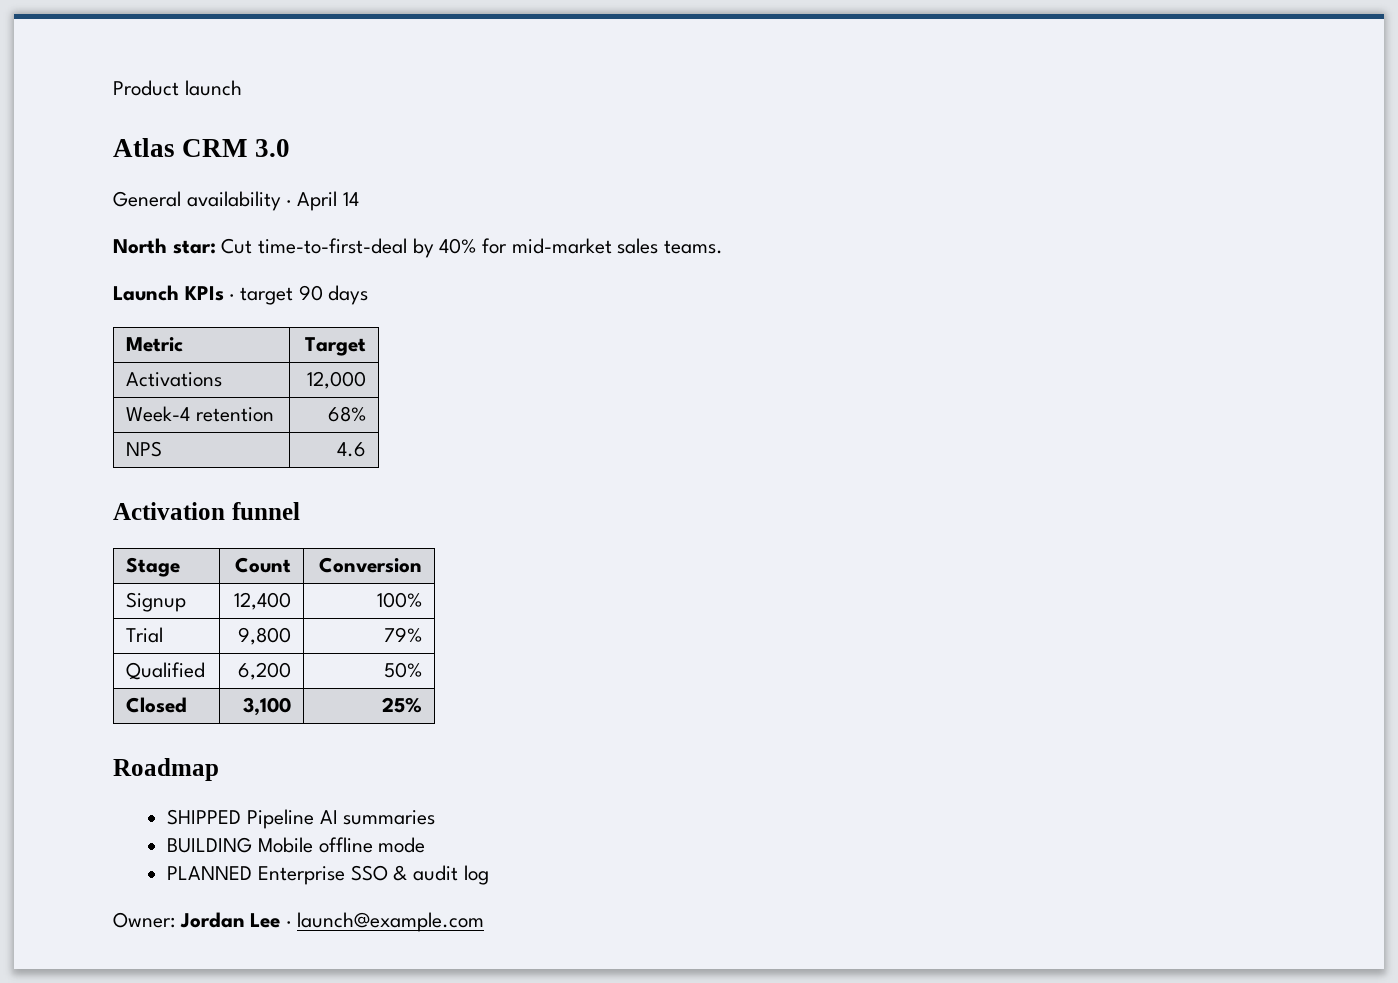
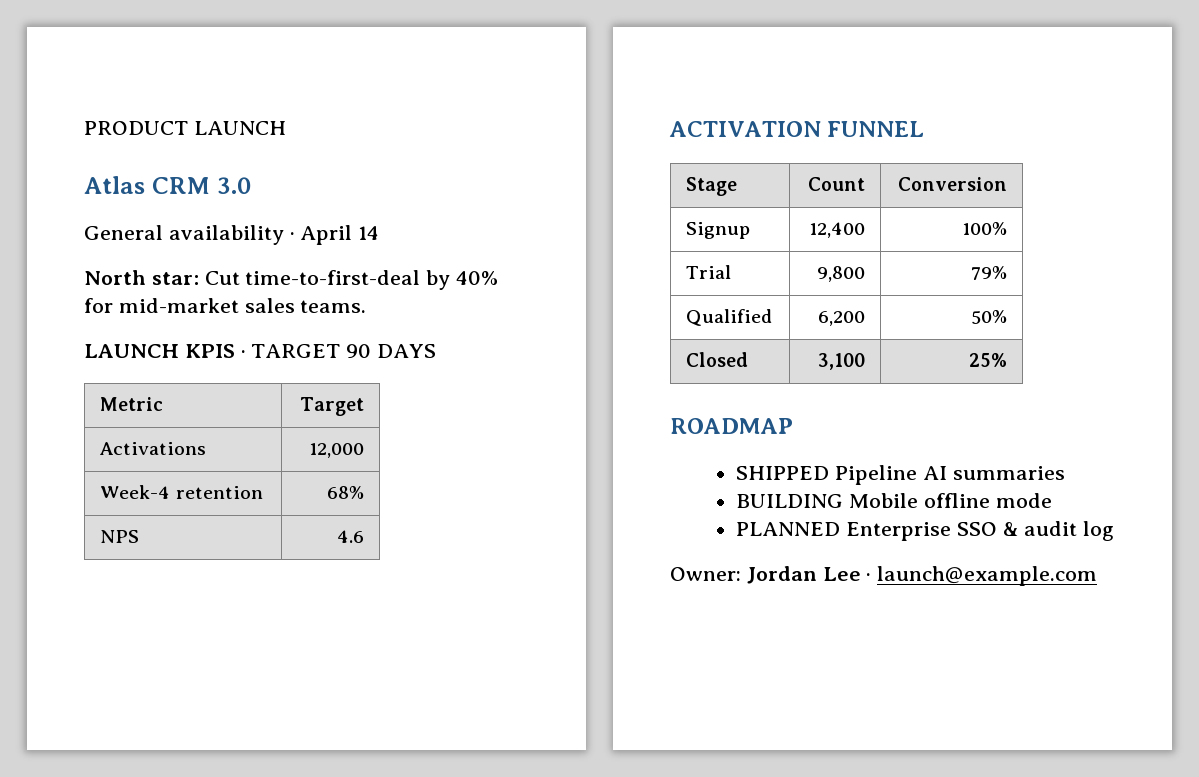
[113,80,242,96] Product launch -> [84,121,286,135] PRODUCT LAUNCH
[113,285,369,305] Launch KPIs · target 90 days -> [84,344,437,358] LAUNCH KPIS · TARGET 90 DAYS
[113,502,300,520] Activation funnel -> [669,121,925,137] ACTIVATION FUNNEL
[113,758,219,781] Roadmap -> [670,418,793,434] ROADMAP

